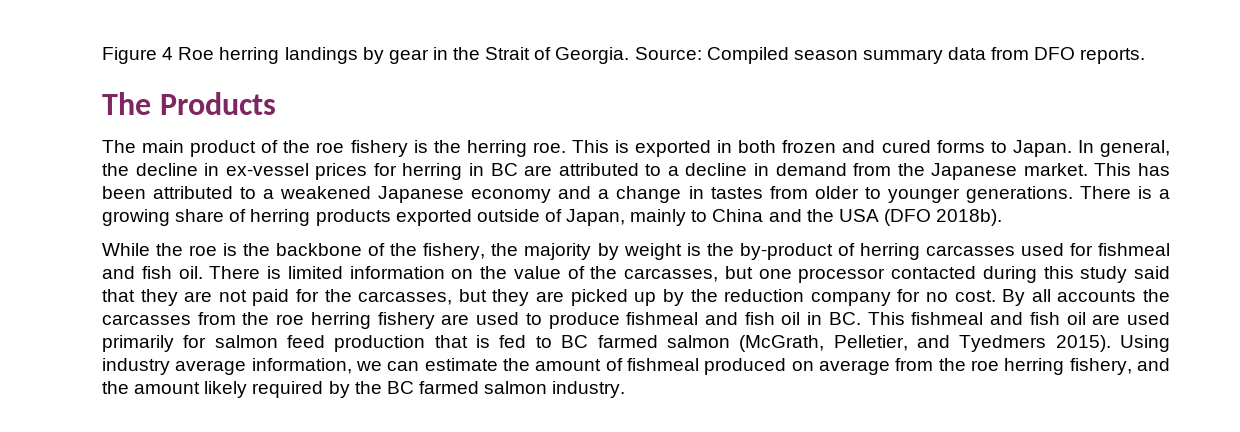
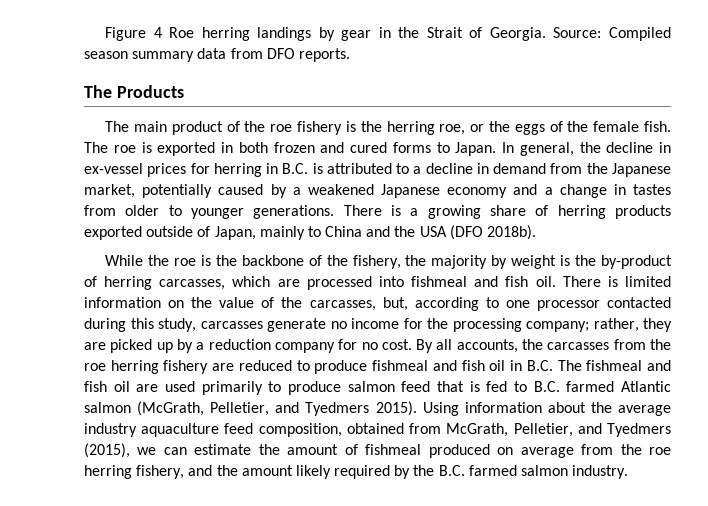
[532,140,609,153] roe. This -> [439,121,671,135] [84,142,136,153] roe, or the eggs of the female fish. The roe
[490,163,553,176] BC are -> [282,163,323,174] B.C. is
[1023,163,1170,176] [102,186,257,199] market. This has been attributed to -> [84,184,287,198] market, potentially caused by
[925,243,1093,256] carcasses used for -> [159,276,404,290] carcasses, which are processed into
[724,266,753,279] but -> [382,297,499,311] but, according to
[1080,266,1170,283] [102,289,487,306] study said that they are not paid for the carcasses, but -> [158,318,639,332] study, carcasses generate no income for the processing company; rather,
[690,289,718,302] the -> [196,342,205,350] a
[1057,290,1137,302] accounts -> [456,339,518,353] accounts,
[476,312,520,325] used -> [238,360,292,371] reduced
[828,312,905,325] BC. This -> [526,360,582,371] B.C. The
[183,335,207,348] for -> [268,381,341,395] to produce
[334,335,426,352] production -> (431, 386) none
[561,335,658,348] BC farmed -> [533,381,672,392] B.C. farmed Atlantic
[102,358,352,375] industry average information, -> [464,402,672,416] [84,423,671,437] [84,443,130,458] information about the average industry aquaculture feed composition, obtained from McGrath, Pelletier, and Tyedmers (2015),
[386,381,414,394] BC -> [438,465,465,476] B.C.

